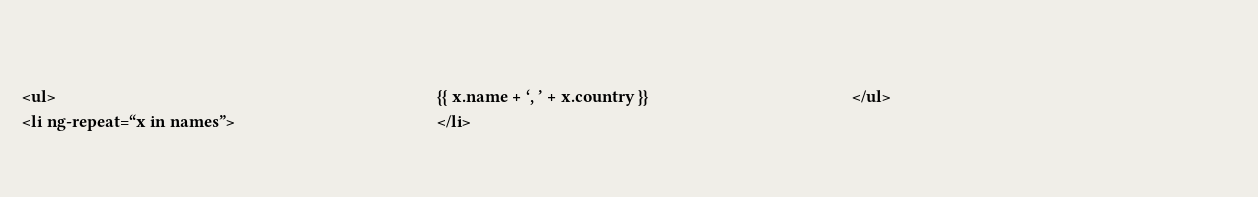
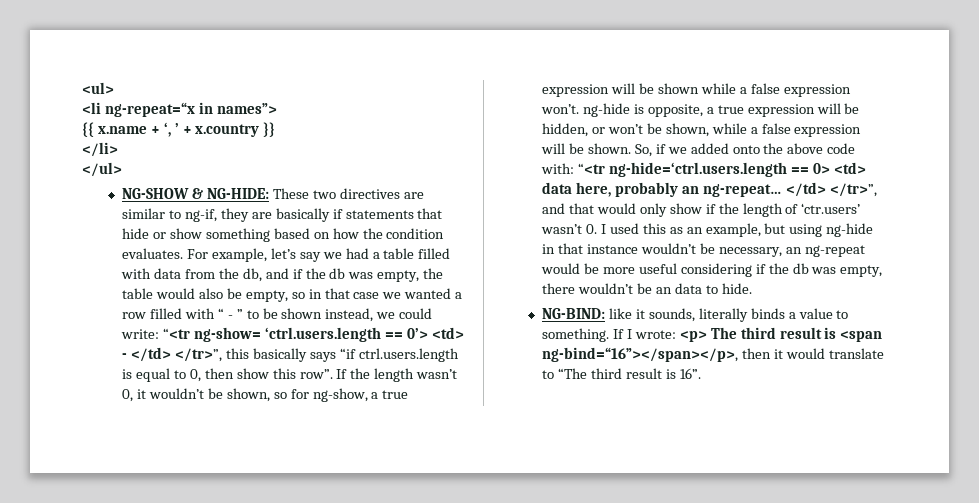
(891, 96) none -> [122,188,424,199] [122,208,443,222] [122,228,445,242] [122,248,451,262] [121,268,444,282] [122,288,463,302] [122,308,433,322] [121,327,464,342] [122,347,459,362] [122,368,458,382] [122,388,409,402] [542,83,851,97] [541,103,860,117] [542,123,862,137] [541,143,856,157] [541,162,866,177] [542,182,877,197] [542,203,861,217] [541,223,874,237] [542,243,865,257] [541,263,883,277] [542,283,752,294] [542,308,849,322] [542,327,883,342] [542,347,884,362] [542,368,701,379] // NG-SHOW & NG-HIDE: These two directives are similar to ng-if, they are basically if statements that hide or show something based on how the condition evaluates. For example, let’s say we had a table filled with data from the db, and if the db was empty, the table would also be empty, so in that case we wanted a row filled with “ - ” to be shown instead, we could write: “<tr ng-show= ‘ctrl.users.length == 0’> <td> - </td> </tr>”, this basically says “if ctrl.users.length is equal to 0, then show this row”. If the length wasn’t 0, it wouldn’t be shown, so for ng-show, a true expression will be shown while a false expression won’t. ng-hide is opposite, a true expression will be hidden, or won’t be shown, while a false expression will be shown. So, if we added onto the above code with: “<tr ng-hide=‘ctrl.users.length == 0> <td> data here, probably an ng-repeat… </td> </tr>”, and that would only show if the length of ‘ctr.users’ wasn’t 0. I used this as an example, but using ng-hide in that instance wouldn’t be necessary, an ng-repeat would be more useful considering if the db was empty, there wouldn’t be an data to hide. // NG-BIND: like it sounds, literally binds a value to something. If I wrote: <p> The third result is <span ng-bind=“16”></span></p>, then it would translate to “The third result is 16”.

